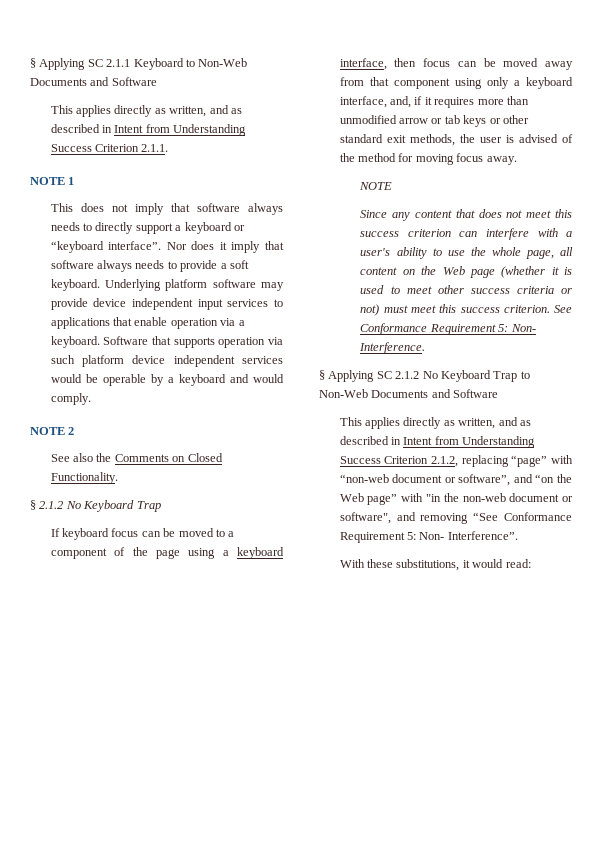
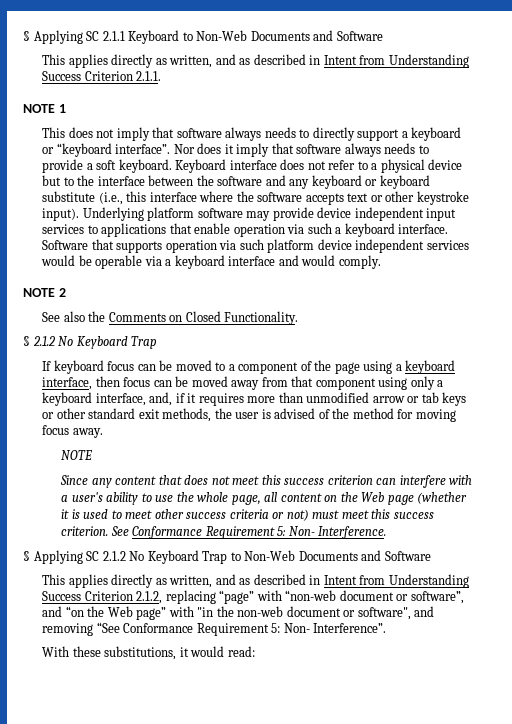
(100, 285) none -> [175,159,463,173] [42,175,430,189] [42,191,469,205] [42,208,80,221] Keyboard interface does not refer to a physical device but to the interface between the software and any keyboard or keyboard substitute (i.e., this interface where the software accepts text or other keystroke input).
[238,320,245,326] [50,336,100,348] a keyboard. -> [307,223,449,237] such a keyboard interface.
[150,374,226,386] by a keyboard -> [144,255,276,269] via a keyboard interface

